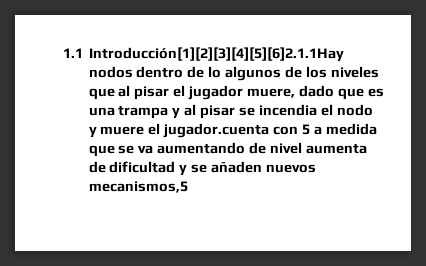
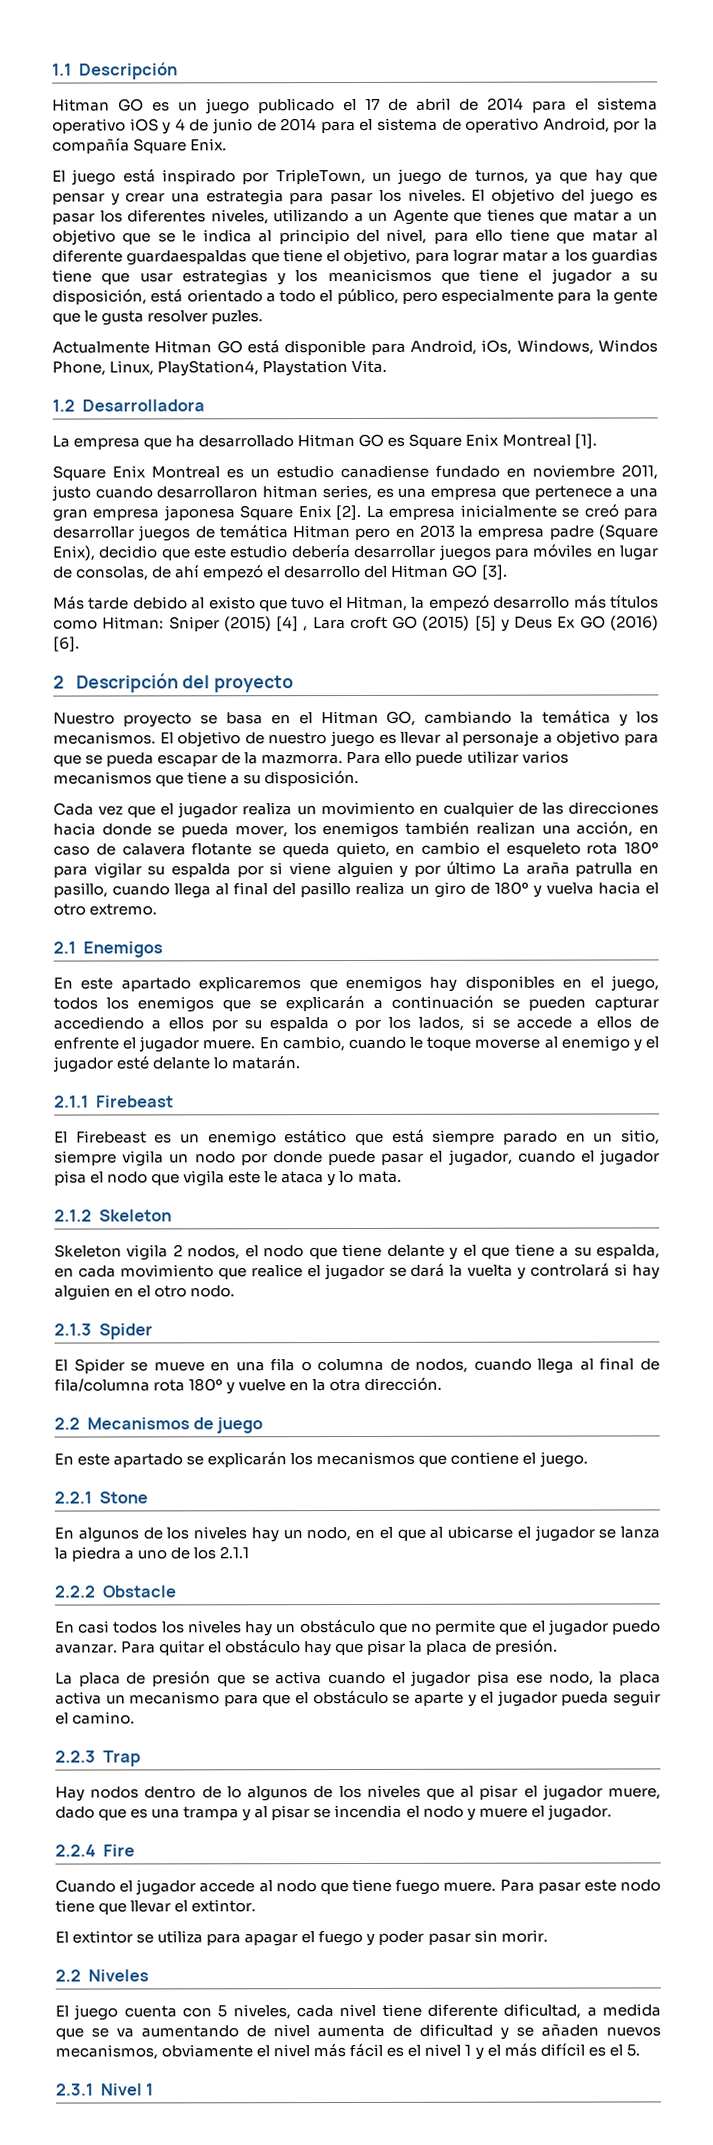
[88,47,344,62] Introducción[1][2][3][4][5][6]2.1.1Hay -> [78,62,178,80] [52,97,659,115] [52,117,659,135] [52,137,228,154] [52,168,658,186] [52,188,658,206] [52,208,659,225] [52,228,659,246] [52,248,658,266] [52,268,658,286] [52,287,658,305] [52,310,264,326] [52,339,658,356] [52,359,388,377] [52,399,205,412] [52,433,597,450] [52,464,658,481] [51,484,659,502] [52,503,658,522] [52,524,658,542] [52,543,660,561] [53,564,508,581] [53,594,659,612] [53,615,659,632] [53,636,80,652] [53,673,295,693] [53,709,659,728] [53,730,659,748] [53,750,569,767] [53,769,360,787] [53,801,659,819] [53,820,660,839] [53,841,659,858] [53,860,660,879] [53,881,659,899] [53,903,158,916] [53,941,163,958] [53,975,659,993] [53,994,659,1013] [53,1015,660,1032] [53,1035,659,1053] [52,1055,301,1073] [54,1095,174,1108] [54,1128,660,1147] [54,1149,660,1167] [54,1170,402,1187] [54,1209,172,1222] [54,1243,660,1261] [54,1262,661,1281] [54,1284,236,1301] [54,1323,153,1340] [54,1357,660,1374] [54,1376,443,1395] [54,1417,264,1434] [54,1451,588,1468] [54,1491,148,1504] [54,1525,660,1543] [54,1546,250,1562] [54,1585,177,1598] [55,1618,662,1637] [55,1638,558,1657] [55,1670,661,1687] [55,1689,662,1707] [55,1711,136,1725] [55,1750,141,1767] [55,1786,85,1802] Descripción // Hitman GO es un juego publicado el 17 de abril de 2014 para el sistema operativo iOS y 4 de junio de 2014 para el sistema de operativo Android, por la compañía Square Enix. // El juego está inspirado por TripleTown, un juego de turnos, ya que hay que pensar y crear una estrategia para pasar los niveles. El objetivo del juego es pasar los diferentes niveles, utilizando a un Agente que tienes que matar a un objetivo que se le indica al principio del nivel, para ello tiene que matar al diferente guardaespaldas que tiene el objetivo, para lograr matar a los guardias tiene que usar estrategias y los meanicismos que tiene el jugador a su disposición, está orientado a todo el público, pero especialmente para la gente que le gusta resolver puzles. // Actualmente Hitman GO está disponible para Android, iOs, Windows, Windos Phone, Linux, PlayStation4, Playstation Vita. // 1.2 Desarrolladora // La empresa que ha desarrollado Hitman GO es Square Enix Montreal [1]. // Square Enix Montreal es un estudio canadiense fundado en noviembre 2011, justo cuando desarrollaron hitman series, es una empresa que pertenece a una gran empresa japonesa Square Enix [2]. La empresa inicialmente se creó para desarrollar juegos de temática Hitman pero en 2013 la empresa padre (Square Enix), decidio que este estudio debería desarrollar juegos para móviles en lugar de consolas, de ahí empezó el desarrollo del Hitman GO [3]. // Más tarde debido al existo que tuvo el Hitman, la empezó desarrollo más títulos como Hitman: Sniper (2015) [4] , Lara croft GO (2015) [5] y Deus Ex GO (2016) [6]. // 2 Descripción del proyecto // Nuestro proyecto se basa en el Hitman GO, cambiando la temática y los mecanismos. El objetivo de nuestro juego es llevar al personaje a objetivo para que se pueda escapar de la mazmorra. Para ello puede utilizar varios mecanismos que tiene a su disposición. // Cada vez que el jugador realiza un movimiento en cualquier de las direcciones hacia donde se pueda mover, los enemigos también realizan una acción, en caso de calavera flotante se queda quieto, en cambio el esqueleto rota 180º para vigilar su espalda por si viene alguien y por último La araña patrulla en pasillo, cuando llega al final del pasillo realiza un giro de 180º y vuelva hacia el otro extremo. // 2.1 Enemigos // En este apartado explicaremos que enemigos hay disponibles en el juego, todos los enemigos que se explicarán a continuación se pueden capturar accediendo a ellos por su espalda o por los lados, si se accede a ellos de enfrente el jugador muere. En cambio, cuando le toque moverse al enemigo y el jugador esté delante lo matarán. // 2.1.1 Firebeast // El Firebeast es un enemigo estático que está siempre parado en un sitio, siempre vigila un nodo por donde puede pasar el jugador, cuando el jugador pisa el nodo que vigila este le ataca y lo mata. // 2.1.2 Skeleton // Skeleton vigila 2 nodos, el nodo que tiene delante y el que tiene a su espalda, en cada movimiento que realice el jugador se dará la vuelta y controlará si hay alguien en el otro nodo. // 2.1.3 Spider // El Spider se mueve en una fila o columna de nodos, cuando llega al final de fila/columna rota 180º y vuelve en la otra dirección. // 2.2 Mecanismos de juego // En este apartado se explicarán los mecanismos que contiene el juego. // 2.2.1 Stone // En algunos de los niveles hay un nodo, en el que al ubicarse el jugador se lanza la piedra a uno de los 2.1.1 // 2.2.2 Obstacle // En casi todos los niveles hay un obstáculo que no permite que el jugador puedo avanzar. Para quitar el obstáculo hay que pisar la placa de presión. // La placa de presión que se activa cuando el jugador pisa ese nodo, la placa activa un mecanismo para que el obstáculo se aparte y el jugador pueda seguir el camino. // 2.2.3 Trap // Hay
[163,123,311,138] jugador.cuenta con 5 -> [546,1804,612,1821] [55,1844,135,1857] [55,1878,661,1896] [55,1899,257,1915] [55,1929,548,1947] [55,1969,149,1982] [55,2003,582,2021] jugador. // 2.2.4 Fire // Cuando el jugador accede al nodo que tiene fuego muere. Para pasar este nodo tiene que llevar el extintor. // El extintor se utiliza para apagar el fuego y poder pasar sin morir. // 2.2 Niveles // El juego cuenta con 5 niveles, cada nivel tiene diferente dificultad,
[88,181,188,193] mecanismos,5 -> [55,2042,640,2060] [55,2083,153,2096] mecanismos, obviamente el nivel más fácil es el nivel 1 y el más difícil es el 5. // 2.3.1 Nivel 1

